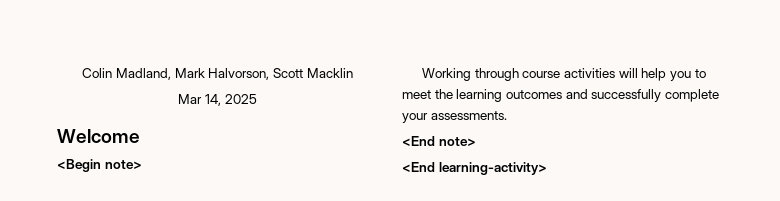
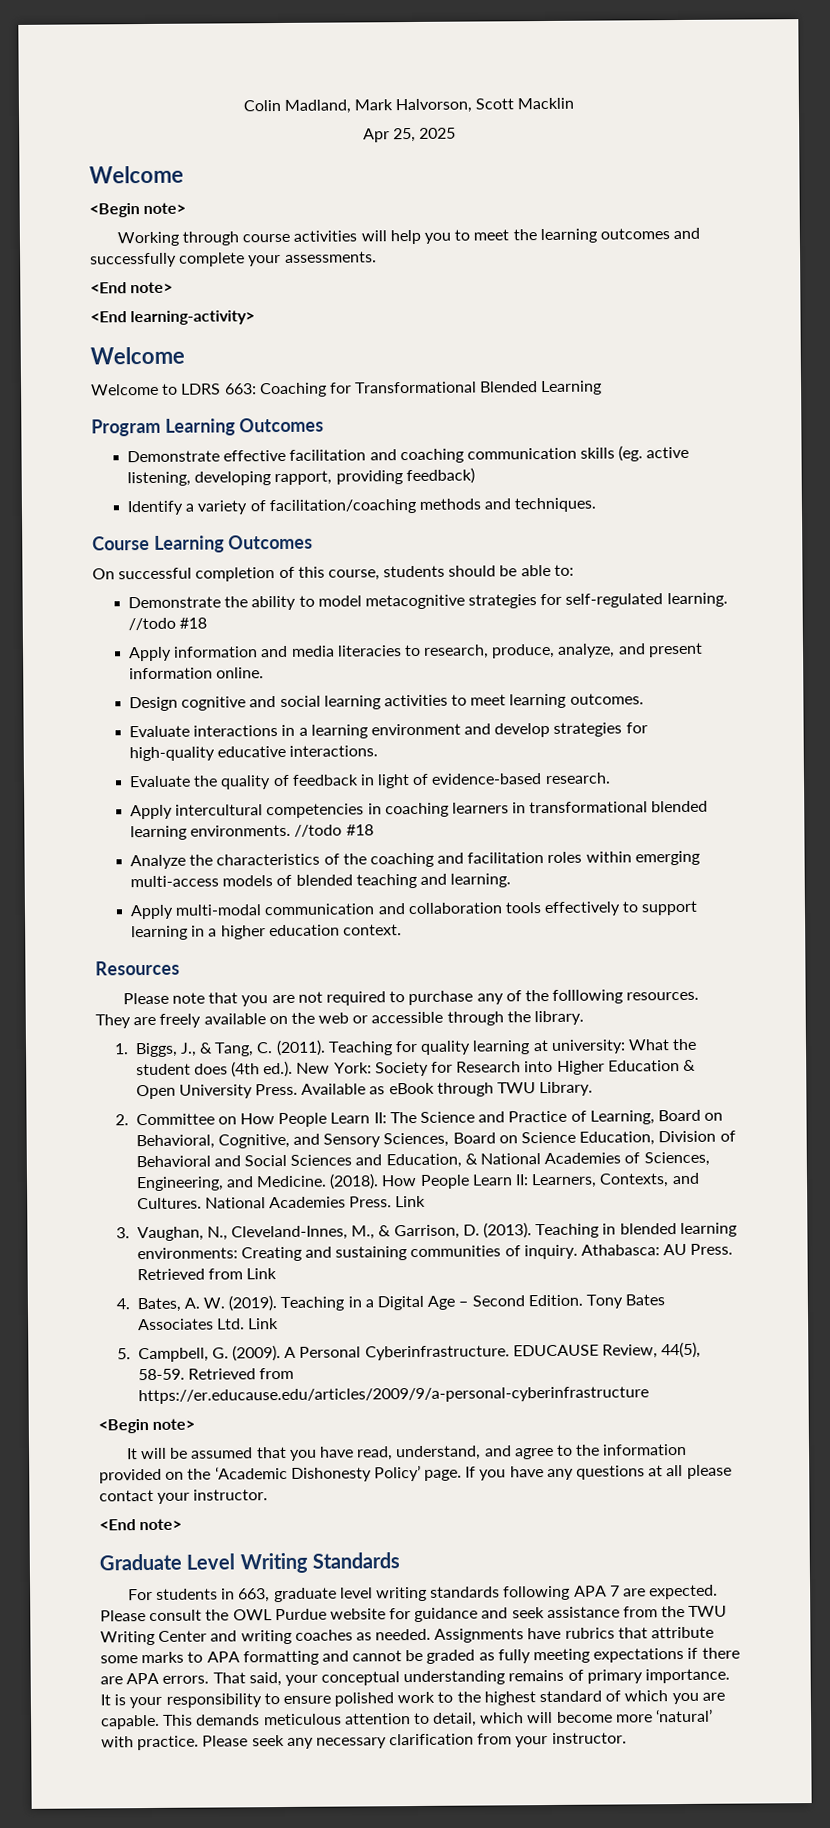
[178,94,221,106] Mar 14, -> [362,127,416,143] Apr 25,
(547, 168) none -> [90,346,185,365] [91,380,603,398] [91,417,325,437] [126,445,690,464] [126,467,475,487] [126,497,597,516] [92,534,314,553] [92,564,574,582] [127,592,728,611] [127,617,208,631] [127,642,703,662] [128,667,265,680] [128,693,644,712] [128,722,648,739] [128,745,379,762] [128,772,611,790] [129,800,709,820] [129,824,374,841] [129,850,700,870] [129,873,512,889] [129,900,699,920] [130,924,402,941] [95,960,180,976] [122,989,700,1007] [95,1010,585,1029] [113,1038,698,1058] [135,1059,696,1078] [135,1081,594,1100] [114,1109,724,1128] [135,1130,736,1150] [135,1151,710,1169] [135,1172,700,1192] [136,1195,427,1210] [115,1222,737,1242] [136,1243,734,1262] [136,1268,278,1281] [115,1294,666,1313] [137,1318,280,1331] [116,1341,702,1363] [137,1367,295,1381] [137,1386,649,1405] [98,1418,196,1434] [126,1443,688,1461] [99,1464,732,1484] [99,1489,269,1504] [99,1518,183,1531] [99,1552,400,1574] [127,1584,719,1603] [100,1605,728,1623] [100,1626,715,1646] [100,1647,740,1666] [100,1668,731,1687] [100,1690,725,1709] [101,1708,714,1730] [101,1732,627,1751] // Welcome // Welcome to LDRS 663: Coaching for Transformational Blended Learning // Program Learning Outcomes // Demonstrate effective facilitation and coaching communication skills (eg. active listening, developing rapport, providing feedback) // Identify a variety of facilitation/coaching methods and techniques. // Course Learning Outcomes // On successful completion of this course, students should be able to: // Demonstrate the ability to model metacognitive strategies for self-regulated learning. //todo #18 // Apply information and media literacies to research, produce, analyze, and present information online. // Design cognitive and social learning activities to meet learning outcomes. // Evaluate interactions in a learning environment and develop strategies for high-quality educative interactions. // Evaluate the quality of feedback in light of evidence-based research. // Apply intercultural competencies in coaching learners in transformational blended learning environments. //todo #18 // Analyze the characteristics of the coaching and facilitation roles within emerging multi-access models of blended teaching and learning. // Apply multi-modal communication and collaboration tools effectively to support learning in a higher education context. // Resources // Please note that you are not required to purchase any of the folllowing resources. They are freely available on the web or accessible through the library. // 1. Biggs, J., & Tang, C. (2011). Teaching for quality learning at university: What the student does (4th ed.). New York: Society for Research into Higher Education & Open University Press. Available as eBook through TWU Library. // 2. Committee on How People Learn II: The Science and Practice of Learning, Board on Behavioral, Cognitive, and Sensory Sciences, Board on Science Education, Division of Behavioral and Social Sciences and Education, & National Academies of Sciences, Engineering, and Medicine. (2018). How People Learn II: Learners, Contexts, and Cultures. National Academies Press. Link // 3. Vaughan, N., Cleveland-Innes, M., & Garrison, D. (2013). Teaching in blended learning environments: Creating and sustaining communities of inquiry. Athabasca: AU Press. Retrieved from Link // 4. Bates, A. W. (2019). Teaching in a Digital Age – Second Edition. Tony Bates Associates Ltd. Link // 5. Campbell, G. (2009). A Personal Cyberinfrastructure. EDUCAUSE Review, 44(5), 58-59. Retrieved from https://er.educause.edu/articles/2009/9/a-personal-cyberinfrastructure // <Begin note> // It will be assumed that you have read, understand, and agree to the information provided on the ‘Academic Dishonesty Policy’ page. If you have any questions at all please contact your instructor. // <End note> // Graduate Level Writing Standards // For students in 663, graduate level writing standards following APA 7 are expected. Please consult the OWL Purdue website for guidance and seek assistance from the TWU Writing Center and writing coaches as needed. Assignments have rubrics that attribute some marks to APA formatting and cannot be graded as fully meeting expectations if there are APA errors. That said, your conceptual understanding remains of primary importance. It is your responsibility to ensure polished work to the highest standard of which you are capable. This demands meticulous attention to detail, which will become more ‘natural’ with practice. Please seek any necessary clarification from your instructor.

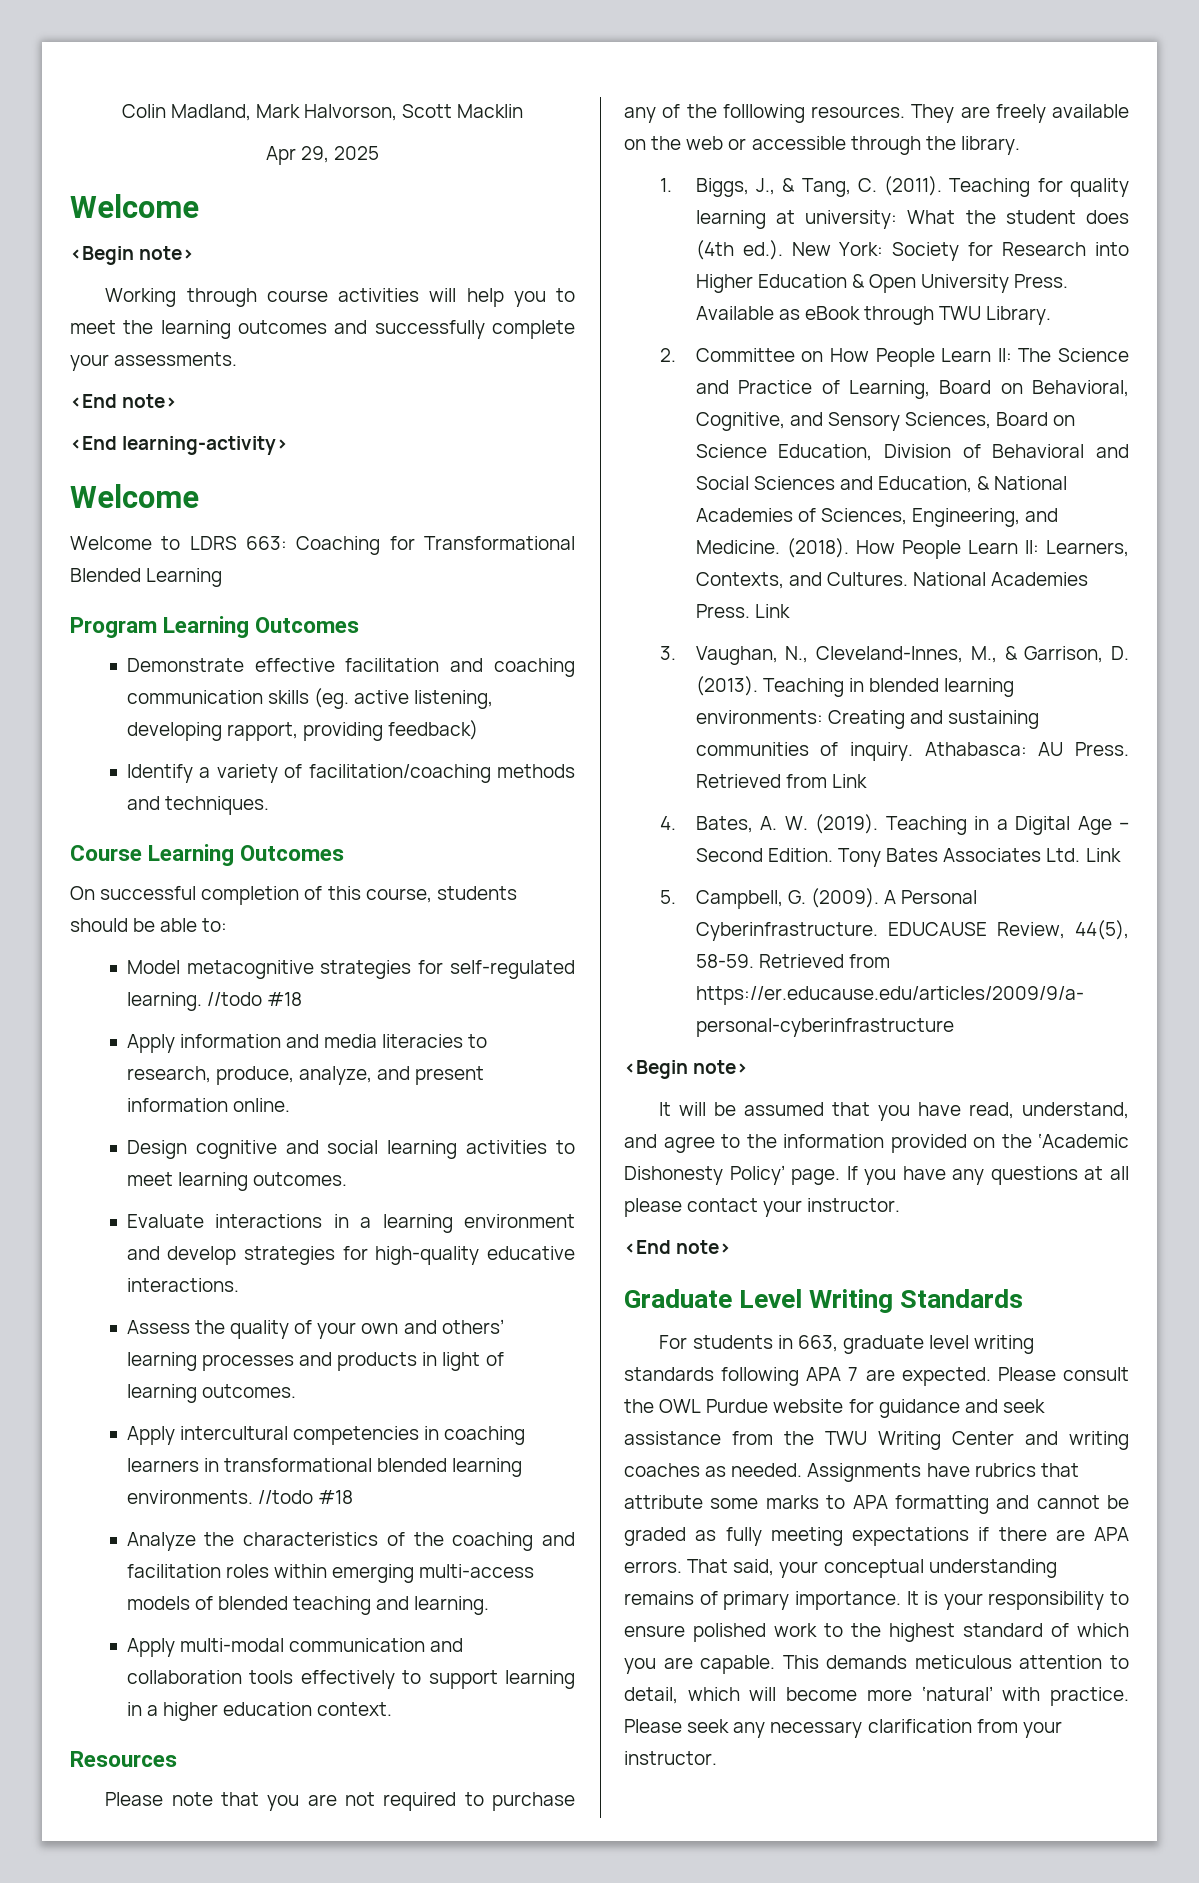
[393,127,416,143] 25, -> [301,146,329,163] 29,
[127,595,362,611] Demonstrate the ability to model -> [126,960,180,974] Model
[128,775,191,788] Evaluate -> [126,1320,190,1334] Assess
[291,774,359,786] feedback -> [317,1319,504,1339] [126,1352,418,1371] your own and others’ learning processes and products
[431,772,611,785] evidence-based research. -> [126,1384,296,1403] learning outcomes.

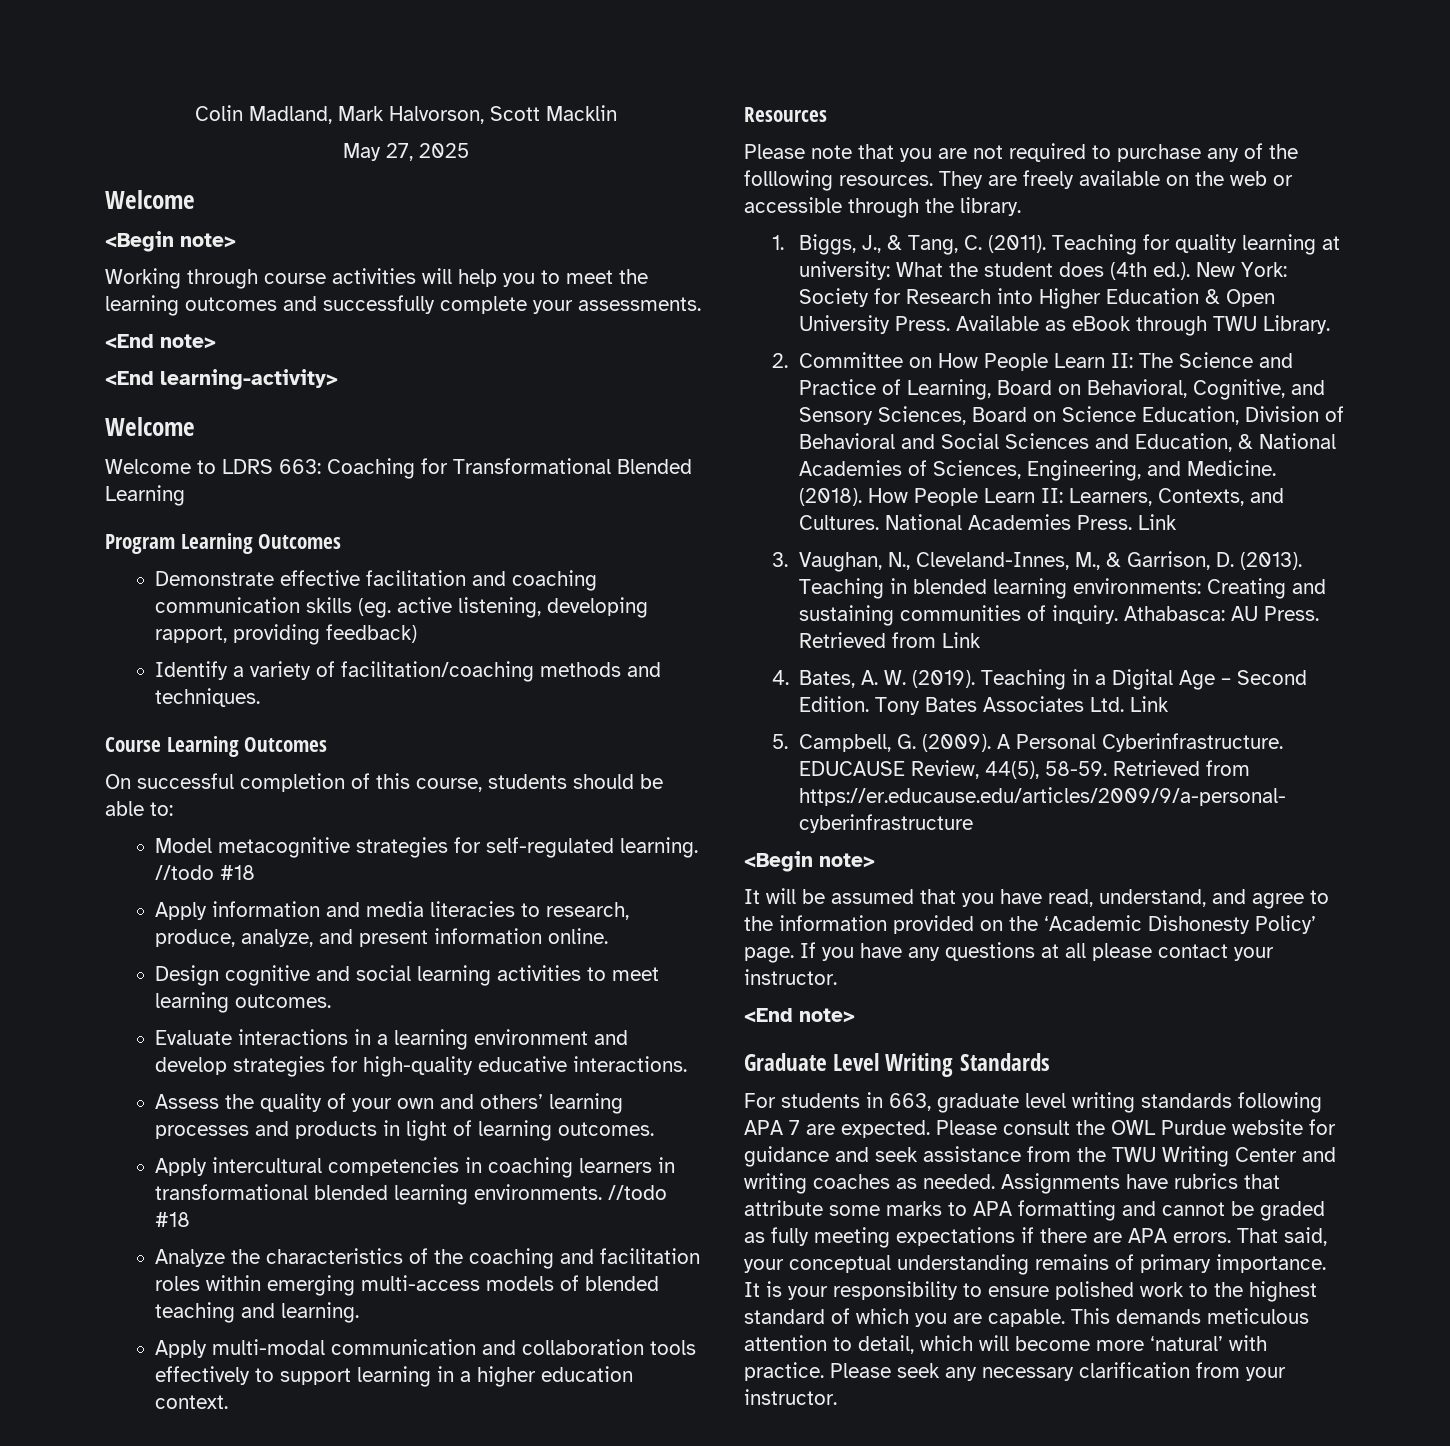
[265,146,329,165] Apr 29, -> [342,143,413,161] May 27,

